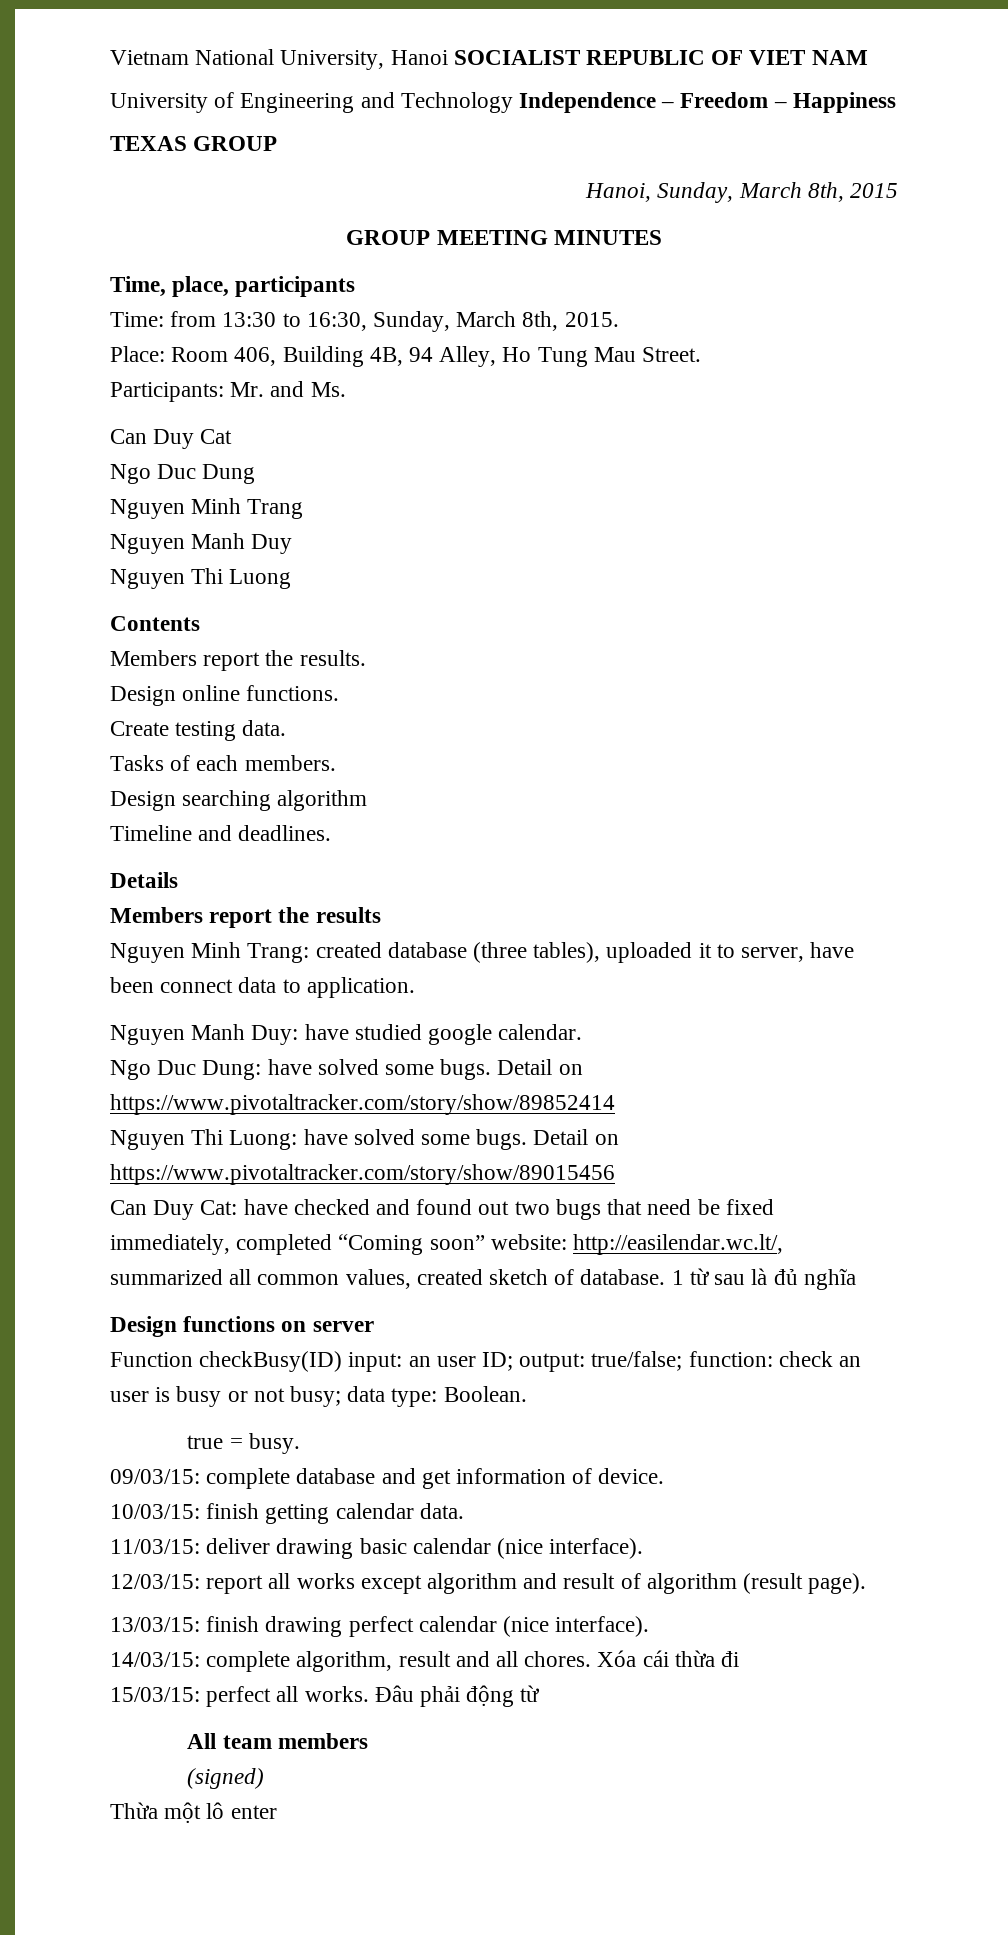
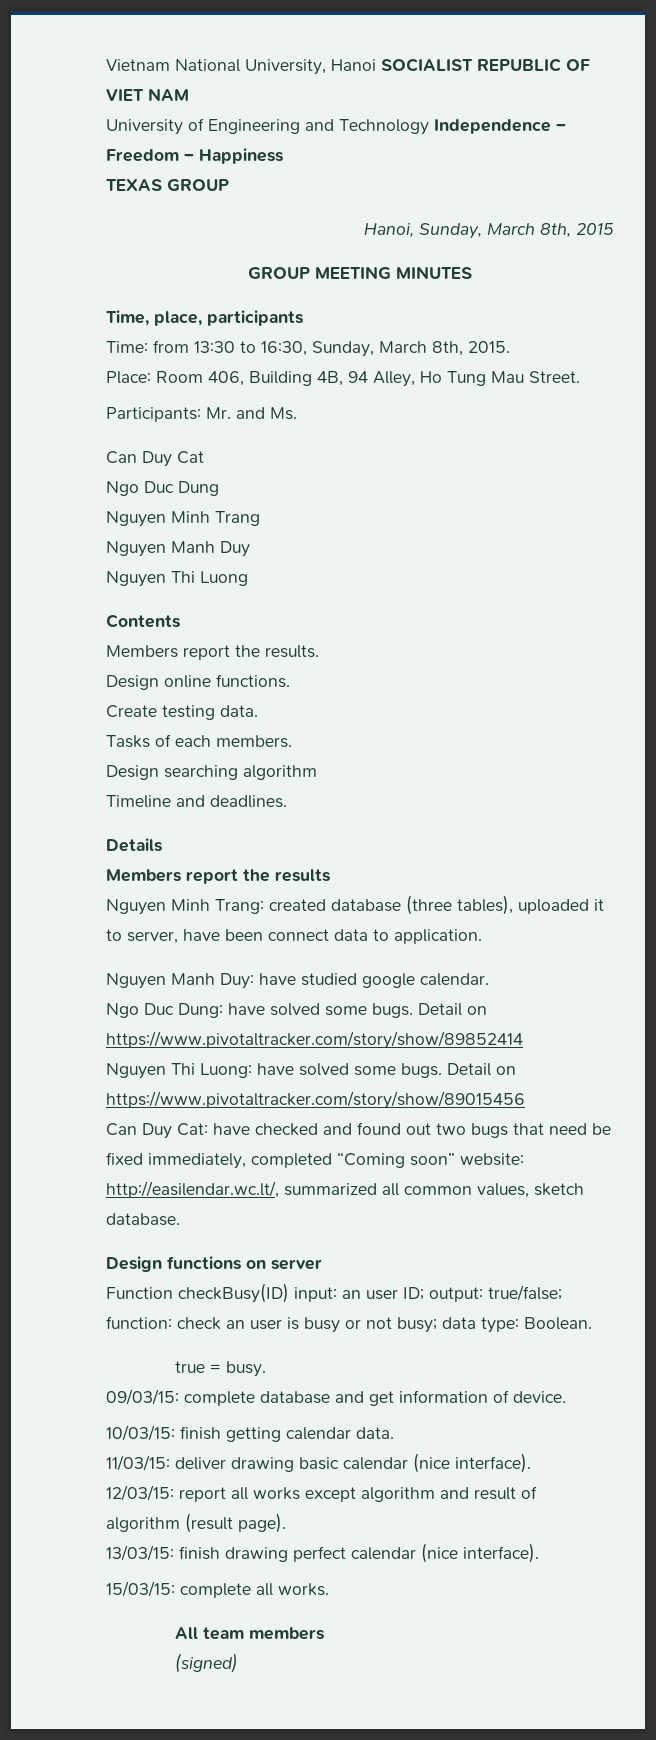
[416,1268,856,1290] created sketch of database. 1 từ sau là đủ nghĩa -> [534,1183,584,1196] [106,1213,180,1226] sketch database.
[110,1650,740,1672] [110,1685,541,1707] 14/03/15: complete algorithm, result and all chores. Xóa cái thừa đi // 15/03/15: perfect all works. Đâu phải động từ -> [106,1581,329,1598] 15/03/15: complete all works.
[110,1802,277,1823] // Thừa một lô enter -> (239, 1663) none

